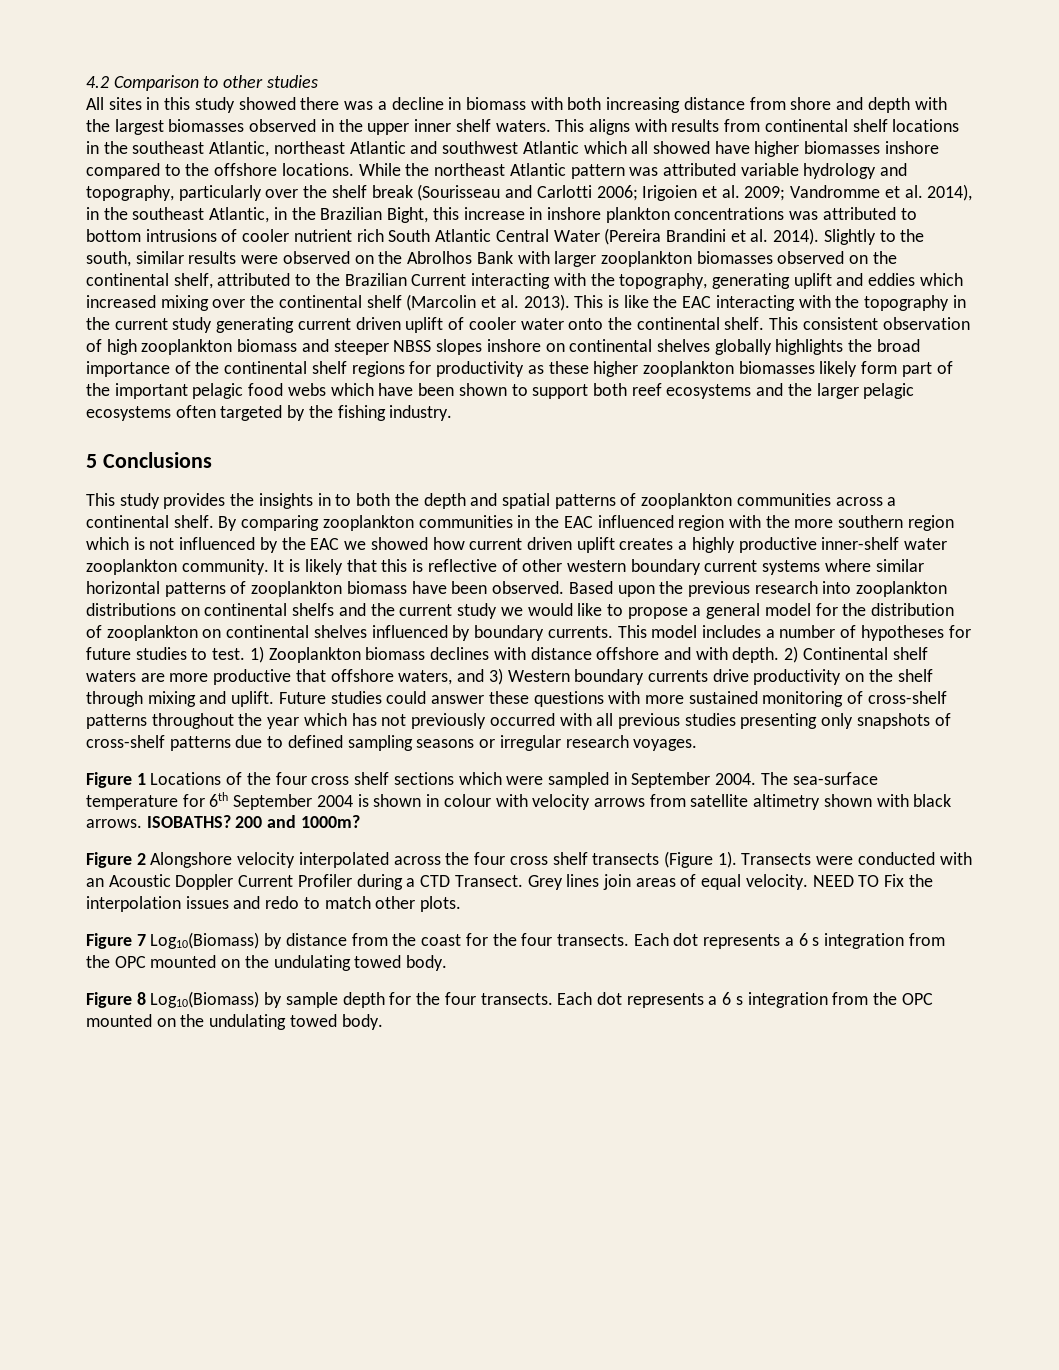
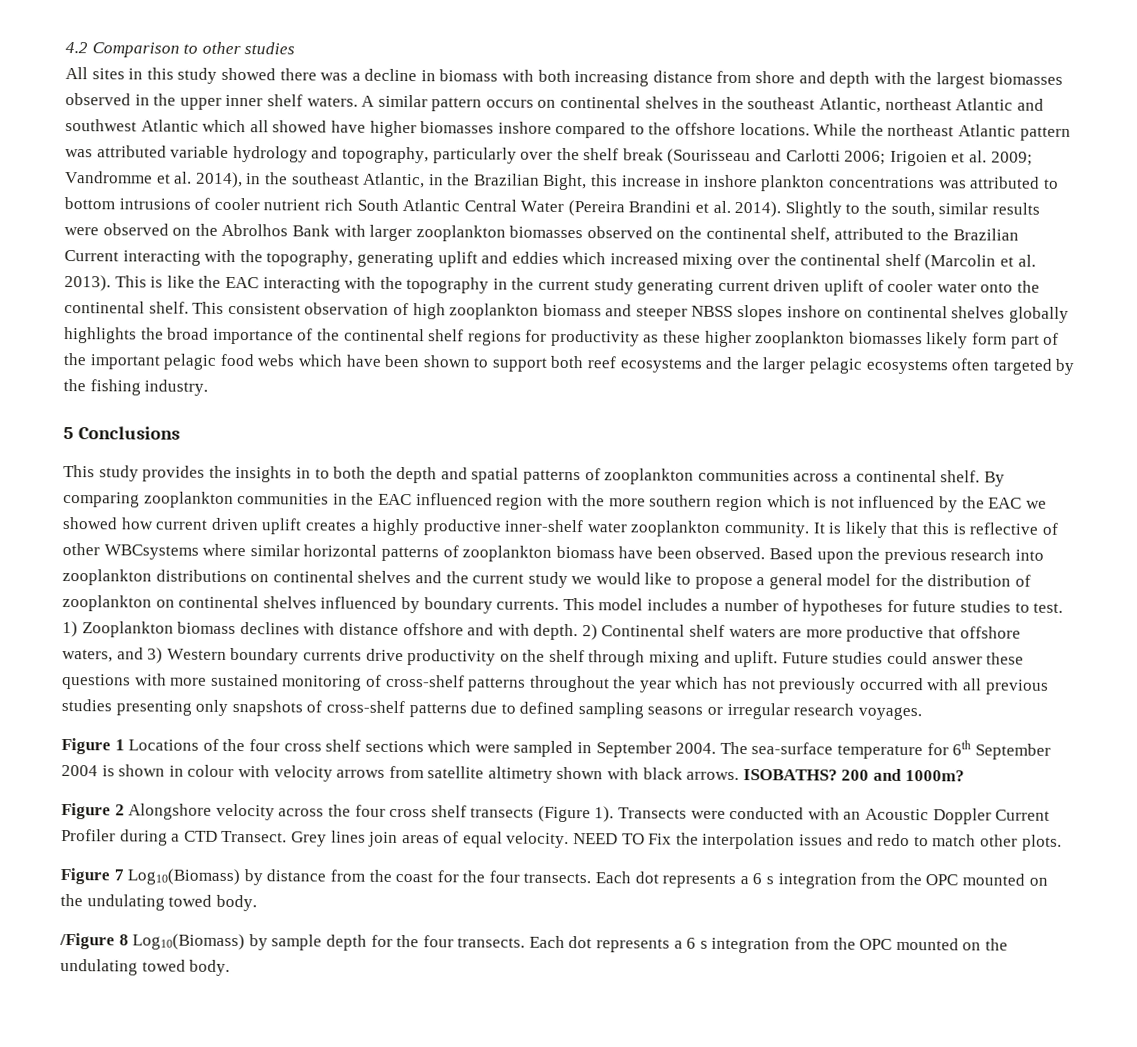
[555,119,960,135] This aligns with results from continental shelf locations -> [361,94,699,112] A similar pattern occurs on continental shelves
[566,559,821,575] western boundary current systems -> [103,544,199,560] WBCsystems
[292,603,335,616] shelfs -> [357,570,412,584] shelves
[298,852,389,868] interpolated -> (275, 812) none
[86,992,132,1008] Figure -> [59,932,115,950] /Figure

